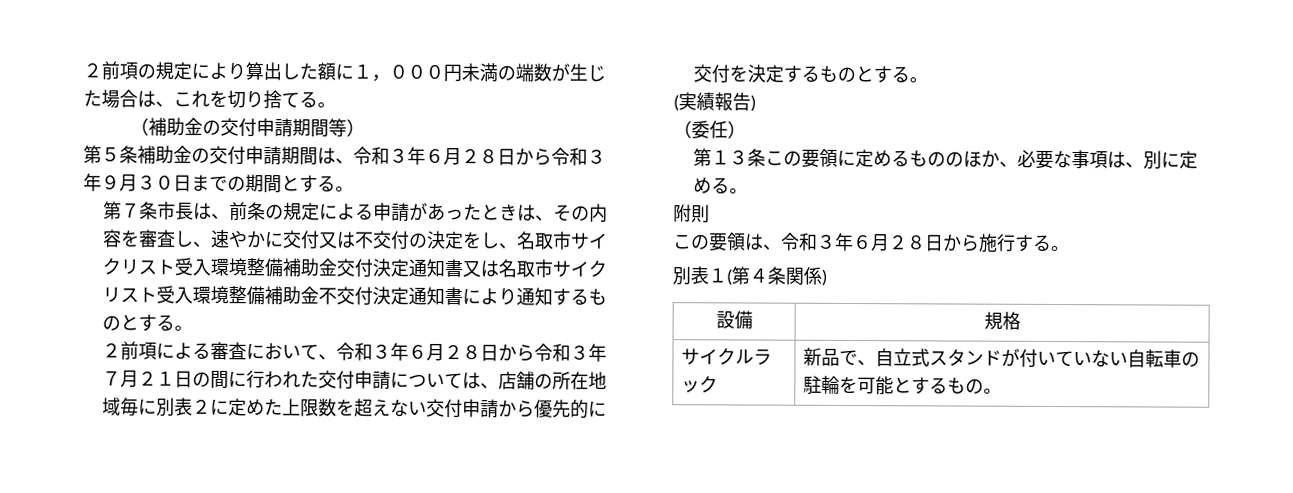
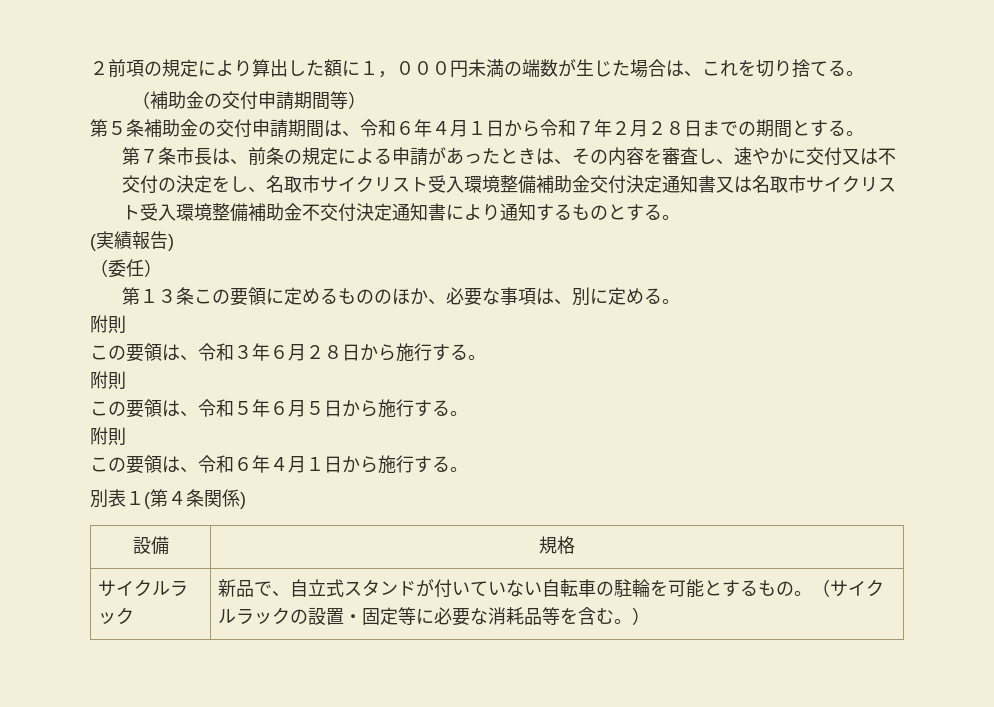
[389,146,606,166] [83,173,174,192] ３年６月２８日から令和３年９月３０ -> [396,119,684,137] ６年４月１日から令和７年２月２８
[102,341,608,362] [102,370,608,390] [102,397,608,419] [693,64,929,84] // ２前項による審査において、令和３年６月２８日から令和３年７月２１日の間に行われた交付申請については、店舗の所在地域毎に別表２に定めた上限数を超えない交付申請から優先的に交付を決定するものとする。 -> (680, 217) none
(1070, 248) none -> [90,371,126,390] [90,399,468,418] [90,427,126,446] [90,455,468,474] // 附則 // この要領は、令和５年６月５日から施行する。 // 附則 // この要領は、令和６年４月１日から施行する。
(1002, 391) none -> [811,579,884,597] [217,607,650,626] （サイクルラックの設置・固定等に必要な消耗品等を含む。）

